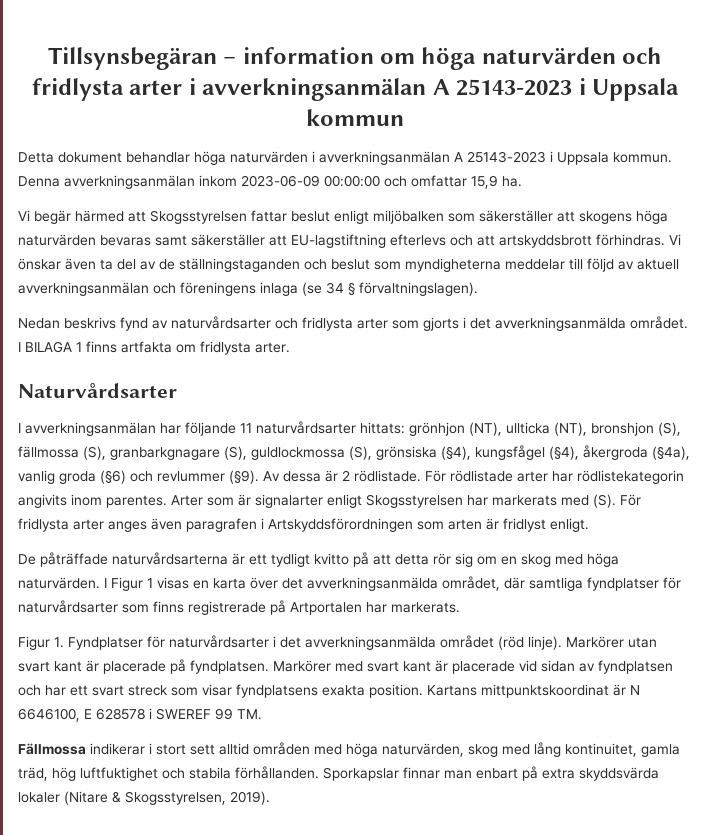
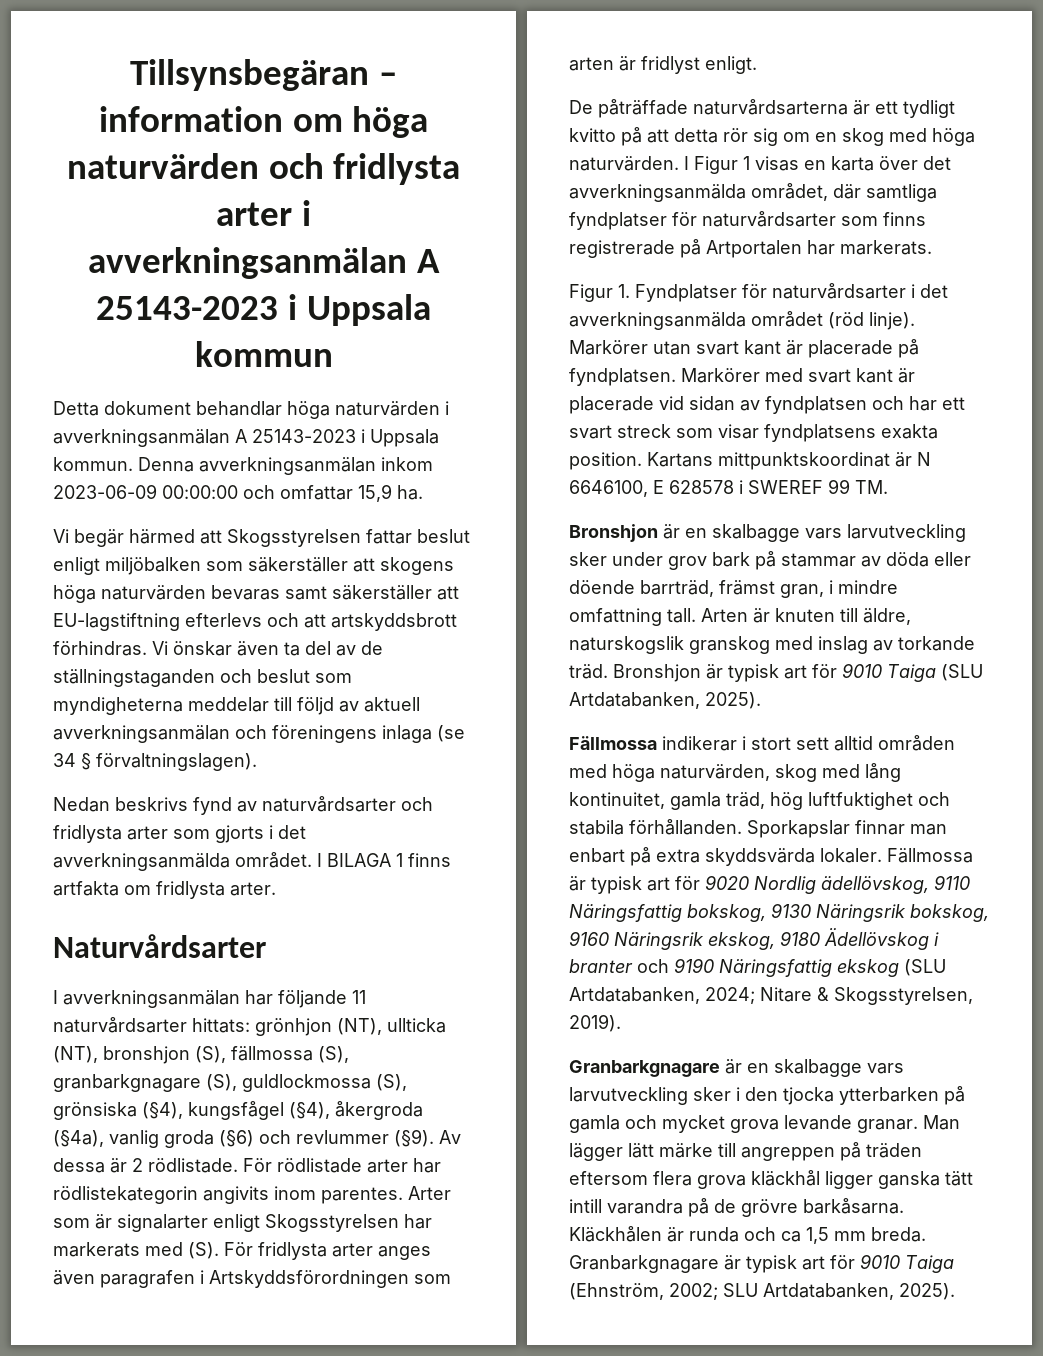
(262, 714) none -> [569,524,966,542] [569,551,971,570] [569,580,898,598] [569,608,911,626] [569,636,975,654] [569,663,983,682] [569,692,761,709] // Bronshjon är en skalbagge vars larvutveckling sker under grov bark på stammar av döda eller döende barrträd, främst gran, i mindre omfattning tall. Arten är knuten till äldre, naturskogslik granskog med inslag av torkande träd. Bronshjon är typisk art för 9010 Taiga (SLU Artdatabanken, 2025).
[18,791,270,805] lokaler (Nitare & Skogsstyrelsen, 2019). -> [820,848,973,863] [569,875,971,894] [569,903,989,922] [569,928,939,950] [569,958,946,977] [569,987,973,1005] [569,1014,621,1032] [569,1059,904,1077] [569,1086,965,1105] [569,1115,960,1133] [569,1142,922,1161] [569,1170,973,1189] [569,1198,904,1217] [569,1226,926,1244] [569,1254,954,1273] [569,1283,955,1300] lokaler. Fällmossa är typisk art för 9020 Nordlig ädellövskog, 9110 Näringsfattig bokskog, 9130 Näringsrik bokskog, 9160 Näringsrik ekskog, 9180 Ädellövskog i branter och 9190 Näringsfattig ekskog (SLU Artdatabanken, 2024; Nitare & Skogsstyrelsen, 2019). // Granbarkgnagare är en skalbagge vars larvutveckling sker i den tjocka ytterbarken på gamla och mycket grova levande granar. Man lägger lätt märke till angreppen på träden eftersom flera grova kläckhål ligger ganska tätt intill varandra på de grövre barkåsarna. Kläckhålen är runda och ca 1,5 mm breda. Granbarkgnagare är typisk art för 9010 Taiga (Ehnström, 2002; SLU Artdatabanken, 2025).

